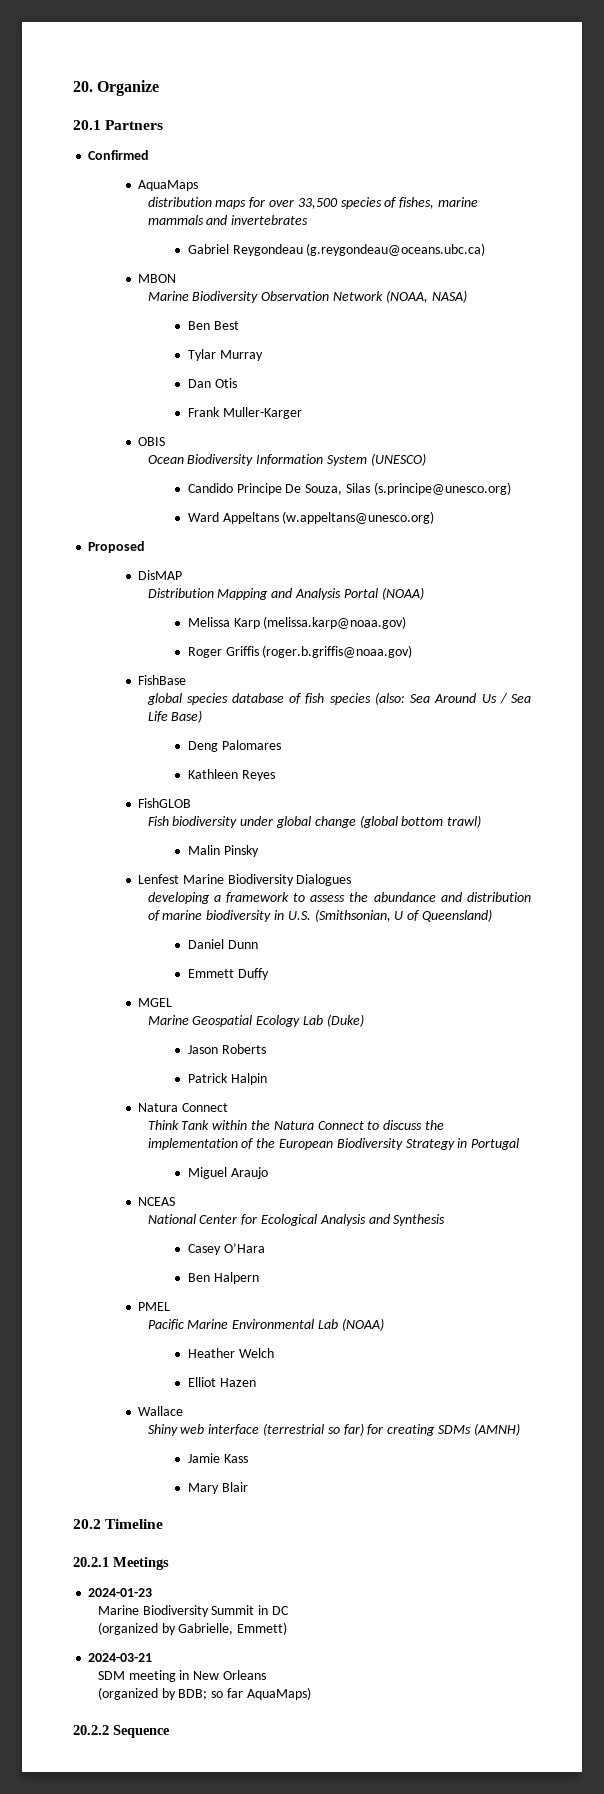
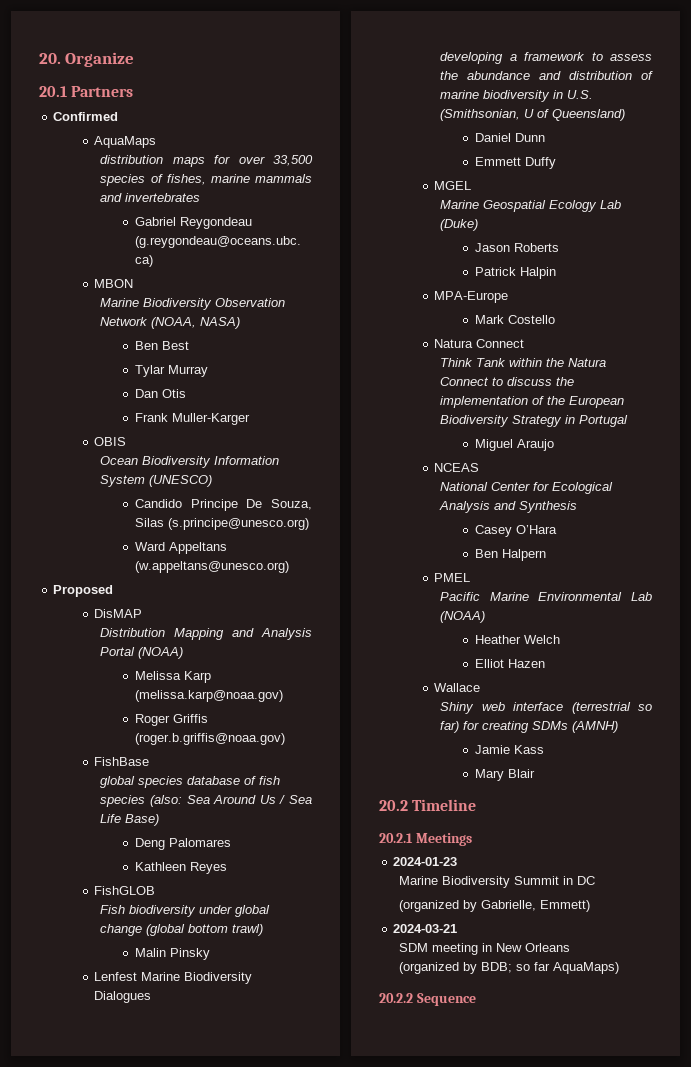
(267, 1079) none -> [434,291,509,303] [475,315,556,324] // MPA-Europe // Mark Costello

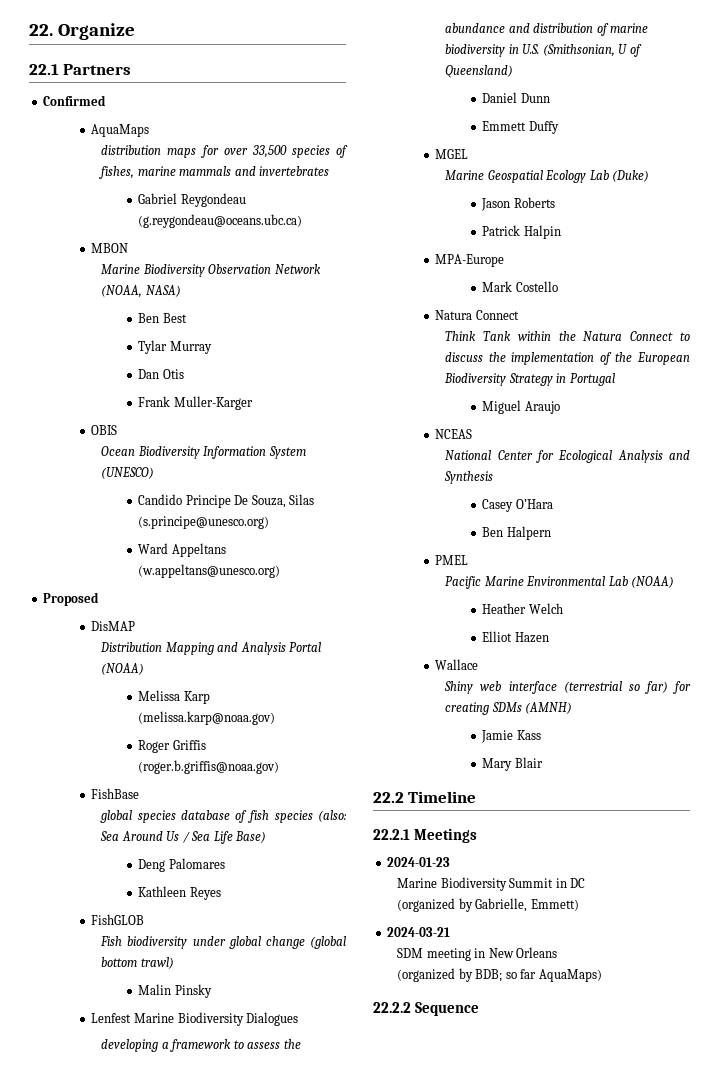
[39,53,61,64] 20. -> [29,24,53,36] 22.
[39,86,67,97] 20.1 -> [29,64,59,75] 22.1
[379,800,408,811] 20.2 -> [373,792,404,803] 22.2
[379,833,413,843] 20.2.1 -> [373,829,410,840] 22.2.1
[379,993,413,1003] 20.2.2 -> [373,1002,411,1013] 22.2.2

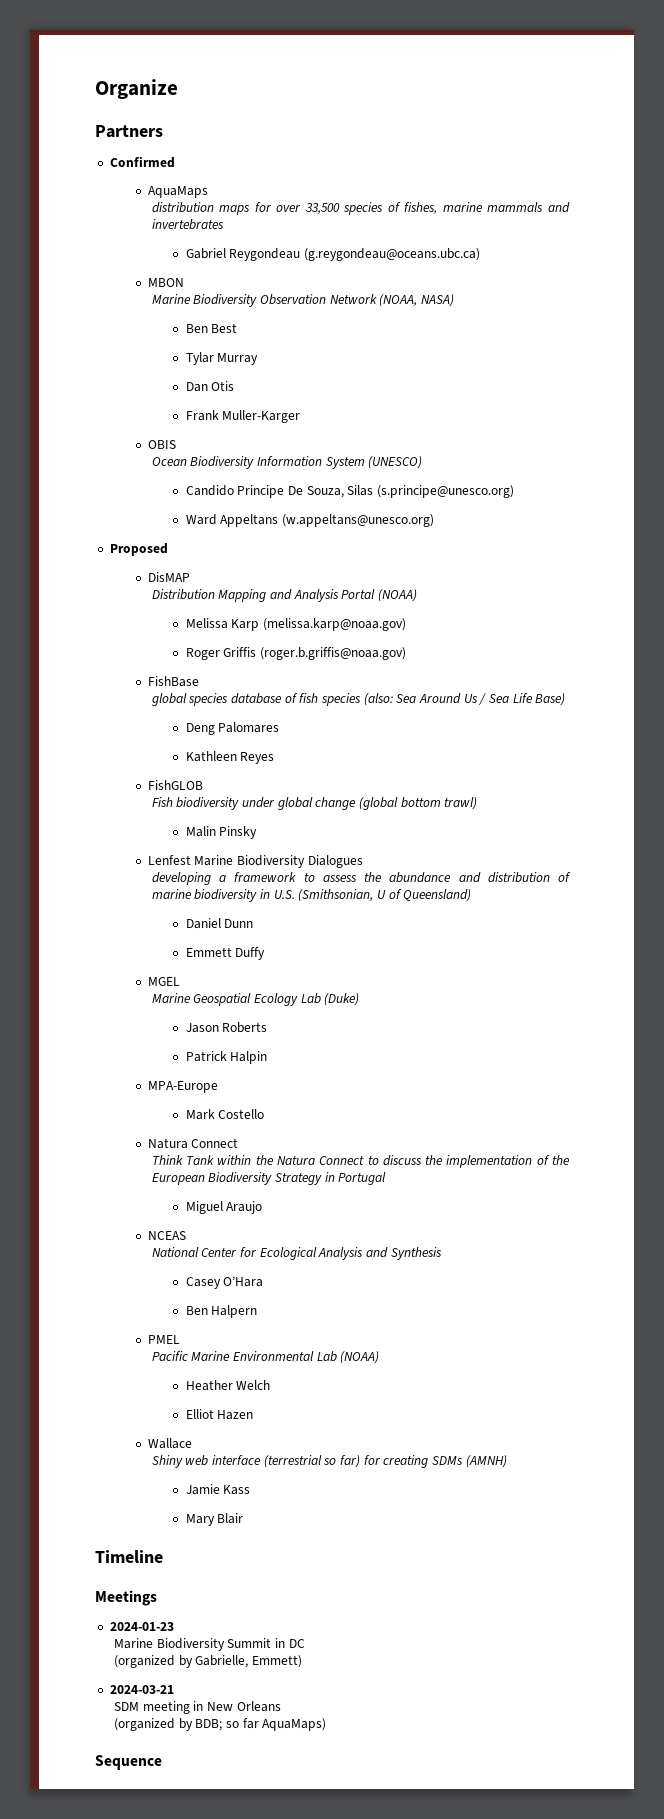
[29,24,53,36] 22. -> (95, 89) none
[29,64,59,75] 22.1 -> (178, 89) none
[373,792,404,803] 22.2 -> (244, 1518) none
[373,829,410,840] 22.2.1 -> (163, 1556) none
[373,1002,411,1013] 22.2.2 -> (327, 1724) none

